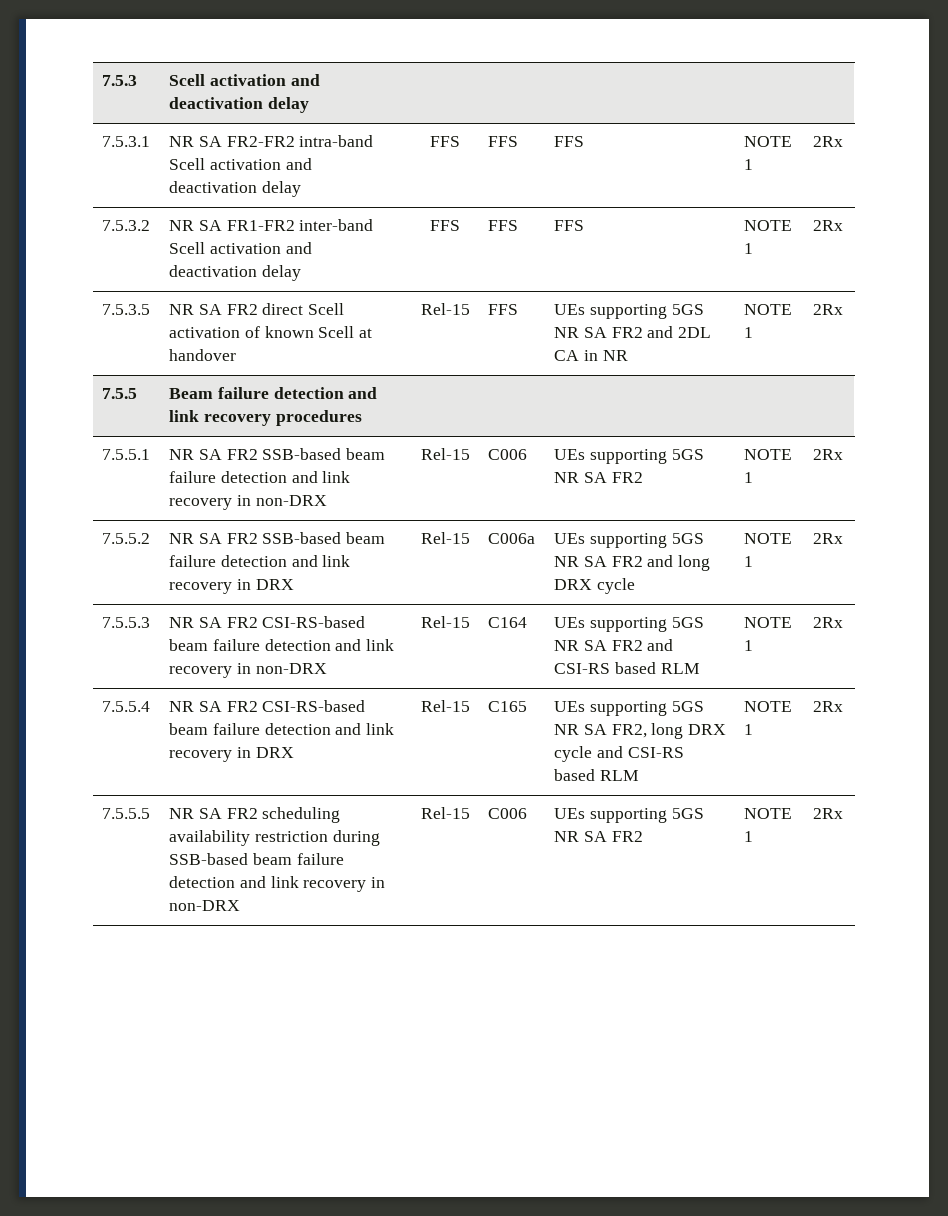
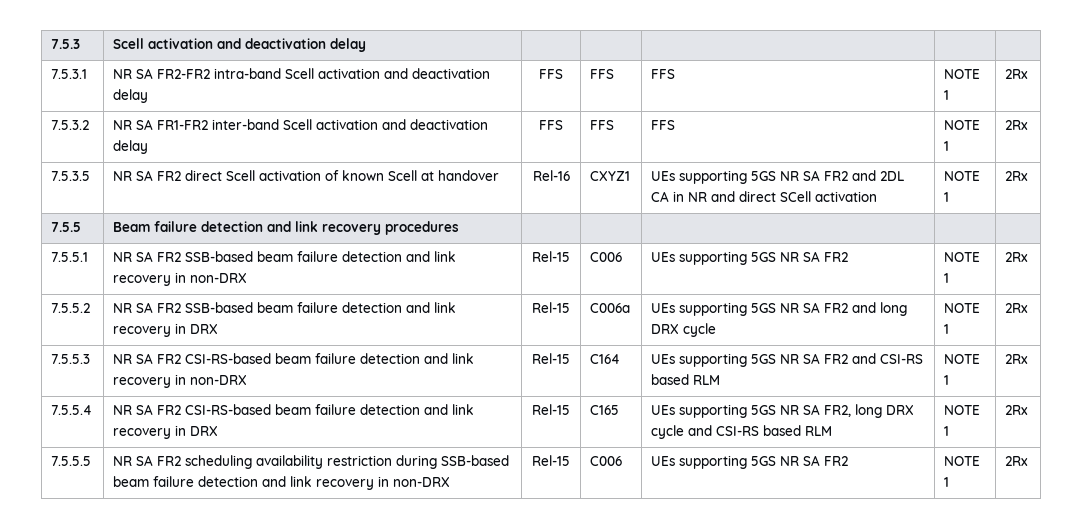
[420,303,470,315] [488,304,519,315] Rel-15 | FFS -> [532,170,570,181] [590,171,631,181] Rel-16 | CXYZ1
(628, 355) none -> [711,191,878,202] and direct SCell activation

